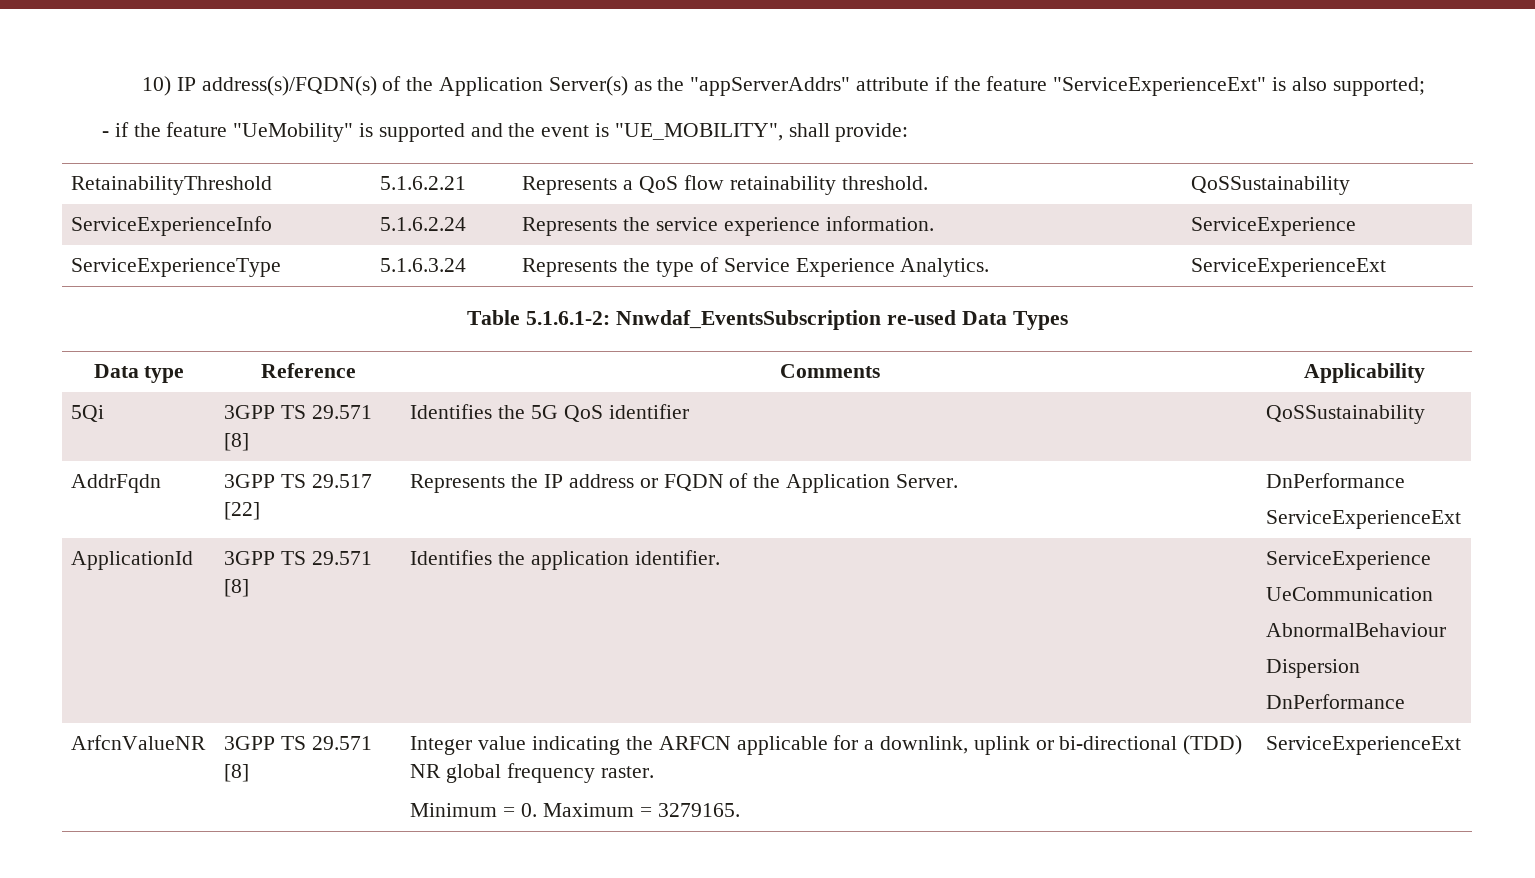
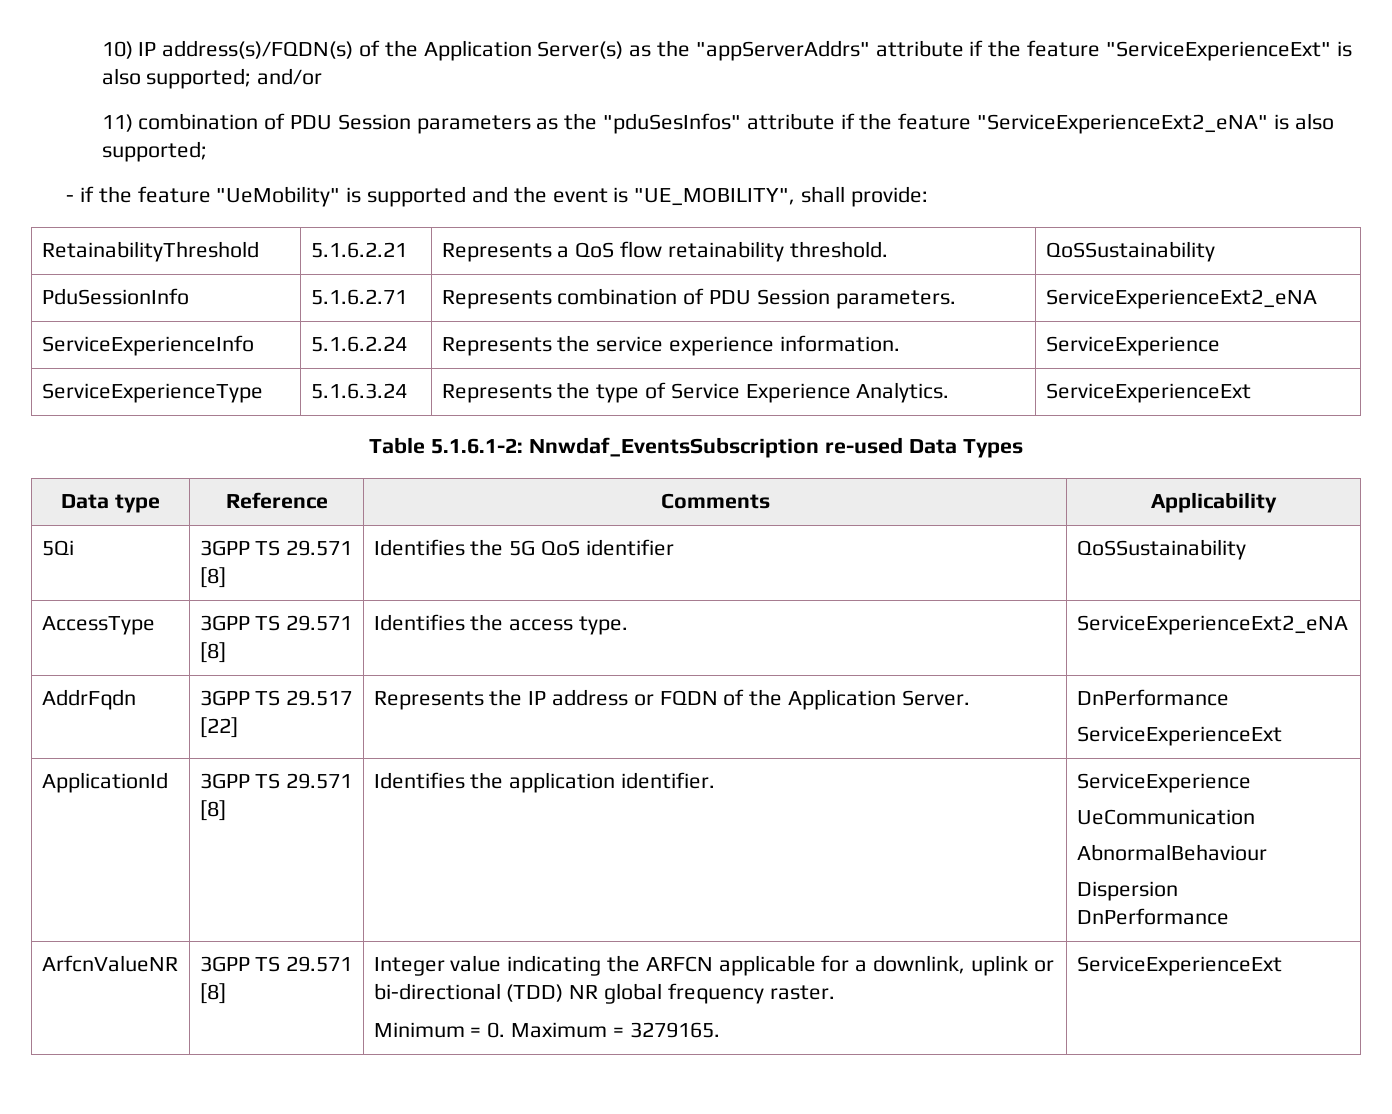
(1425, 86) none -> [257,68,323,85] [101,113,1334,134] [101,141,207,162] and/or // 11) combination of PDU Session parameters as the "pduSesInfos" attribute if the feature "ServiceExperienceExt2_eNA" is also supported;
(1351, 185) none -> [41,288,189,305] [310,289,407,305] [441,288,956,309] [1045,289,1317,309] // PduSessionInfo | 5.1.6.2.71 | Represents combination of PDU Session parameters. | ServiceExperienceExt2_eNA
(1426, 414) none -> [41,616,155,635] [199,615,353,631] [199,642,226,663] [373,614,629,635] [1076,615,1348,635] // AccessType | 3GPP TS 29.571 [8] | Identifies the access type. | ServiceExperienceExt2_eNA

